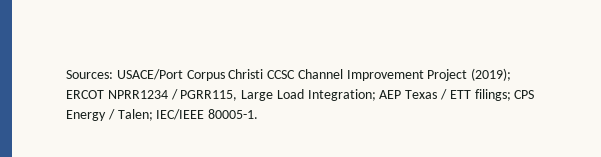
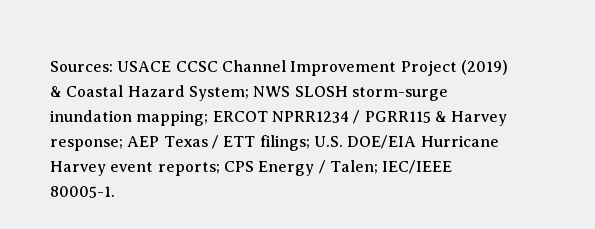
[116,69,264,81] USACE/Port Corpus Christi -> [117,61,172,72] USACE
[471,68,512,81] [66,89,376,101] (2019); ERCOT NPRR1234 / PGRR115, Large Load Integration; -> [460,60,508,75] [50,85,448,101] [50,110,508,126] [50,139,123,151] (2019) & Coastal Hazard System; NWS SLOSH storm-surge inundation mapping; ERCOT NPRR1234 / PGRR115 & Harvey response;
(511, 95) none -> [313,135,499,149] [50,161,220,176] U.S. DOE/EIA Hurricane Harvey event reports;

